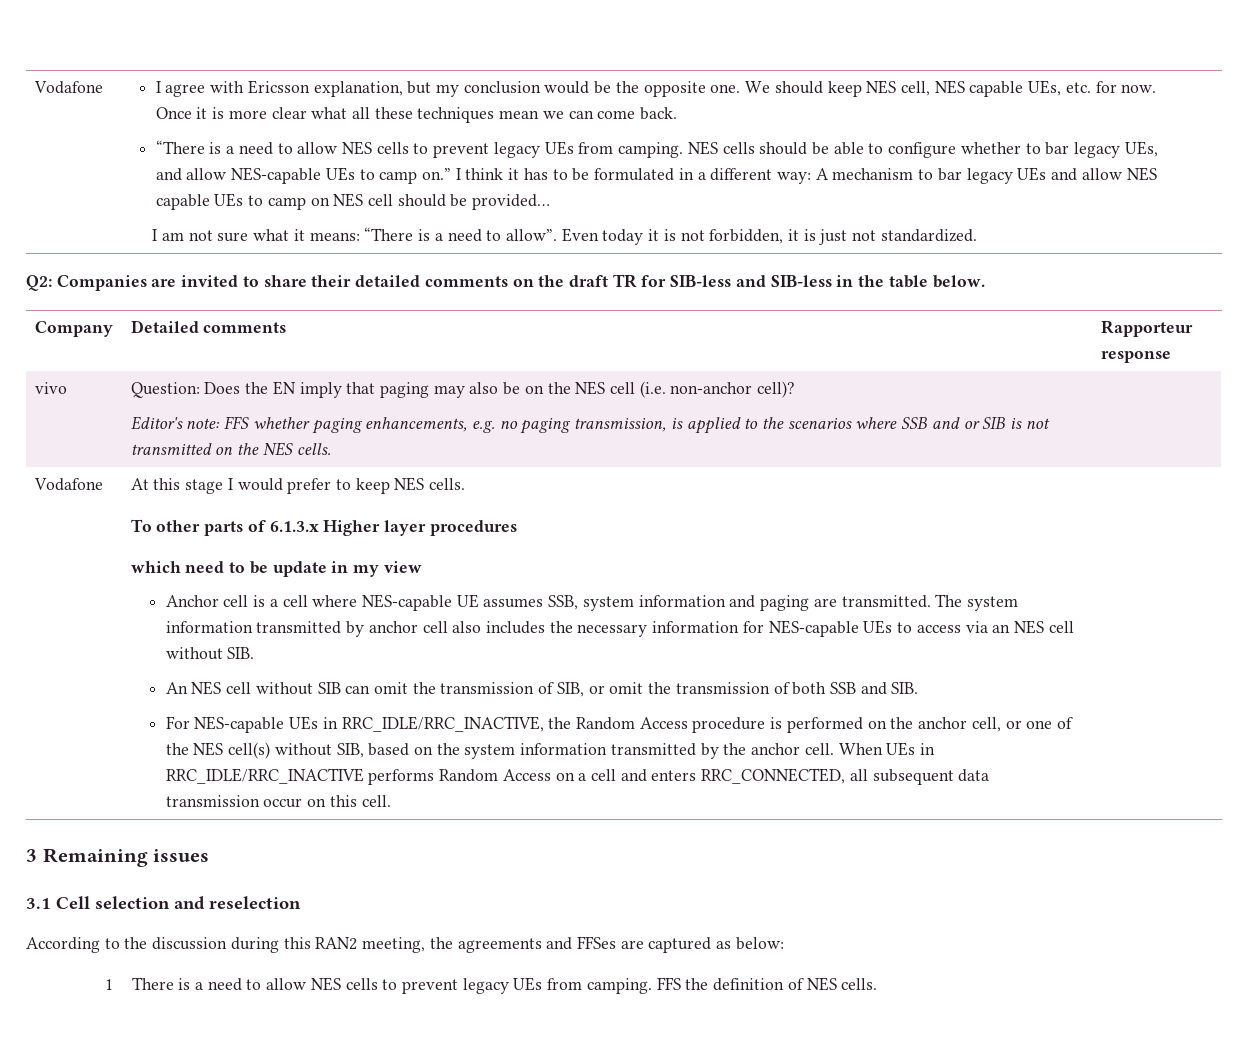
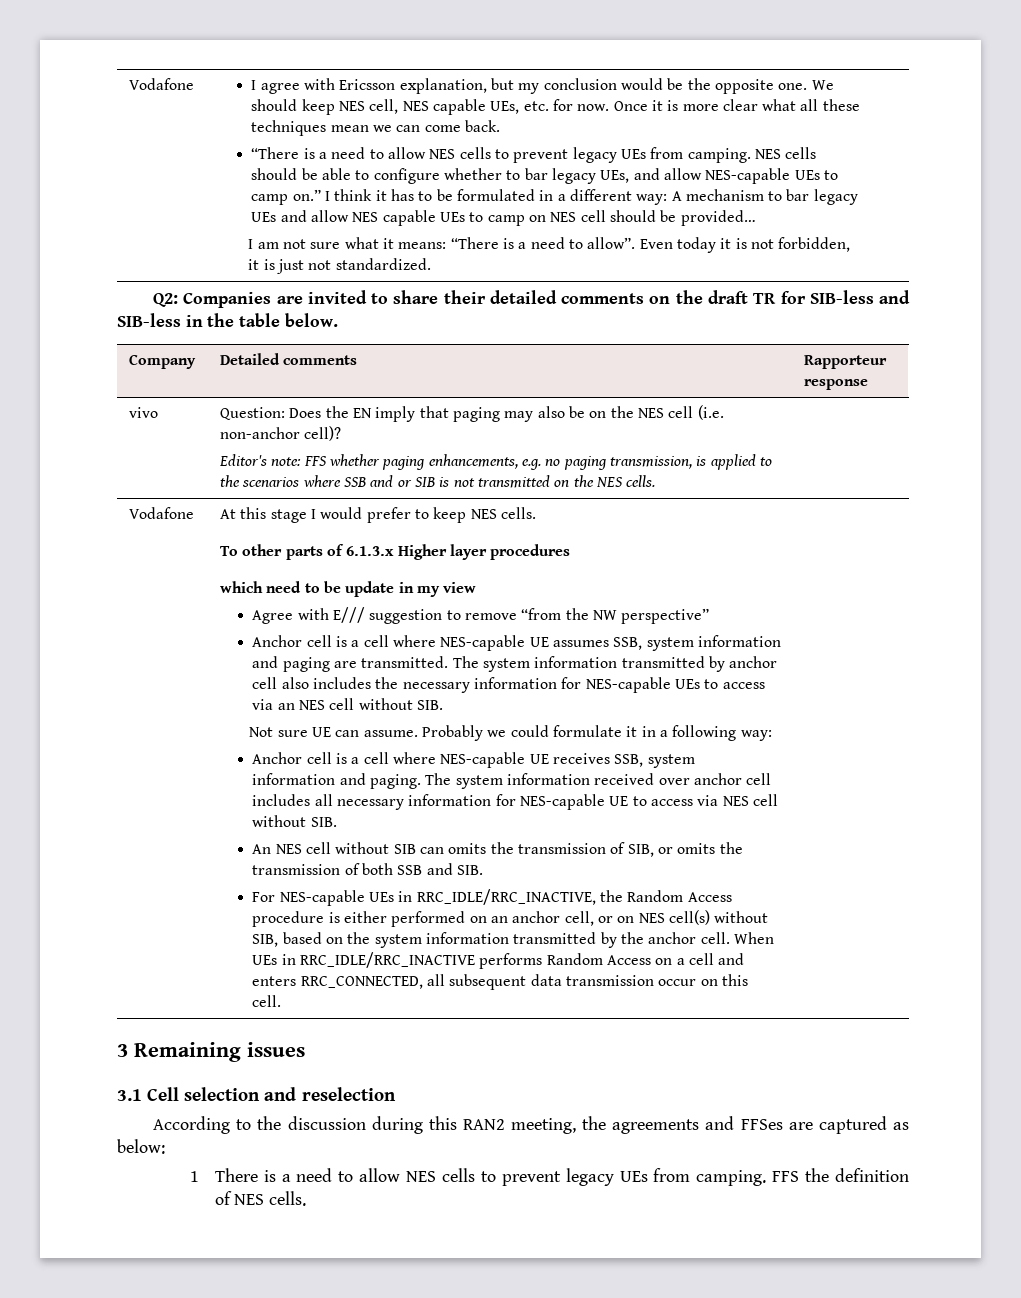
(422, 567) none -> [252,607,710,624] // Agree with E/// suggestion to remove “from the NW perspective”
(255, 653) none -> [249,725,772,741] [252,752,695,768] [252,773,772,789] [252,794,778,810] [252,815,337,827] // Not sure UE can assume. Probably we could formulate it in a following way: // Anchor cell is a cell where NES-capable UE receives SSB, system information and paging. The system information received over anchor cell includes all necessary information for NES-capable UE to access via NES cell without SIB.
[374,682,409,694] omit -> [448,843,487,854] omits
[609,682,644,694] omit -> [677,843,716,854] omits
(783, 723) none -> [343,911,387,923] either
[890,717,914,729] the -> [490,916,508,923] an
[1026,717,1073,729] [165,743,189,755] one of the -> [617,916,635,923] on

